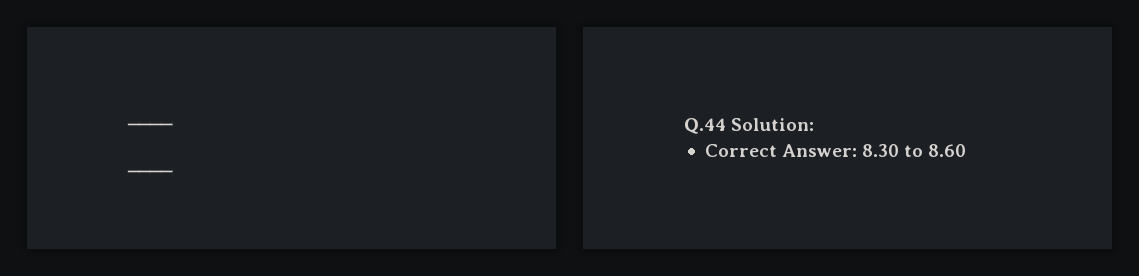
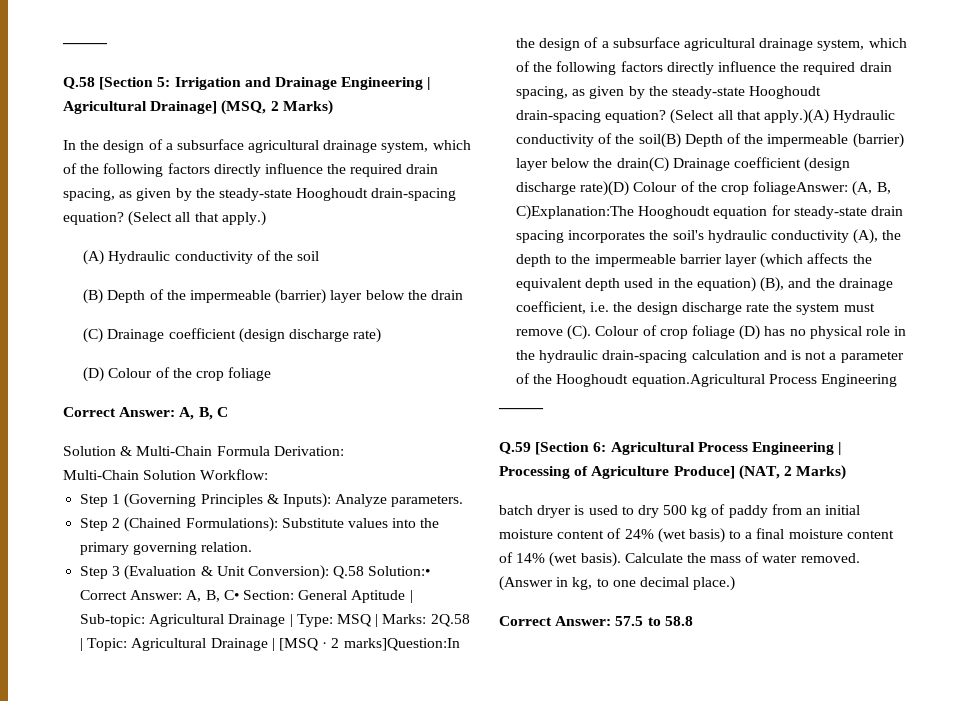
[127,123,173,131] [127,170,173,178] [684,118,815,134] [704,144,967,157] ──── // ──── // Q.44 Solution: // Correct Answer: 8.30 to 8.60 -> [62,43,108,48] [63,77,431,90] [63,100,333,115] [63,139,471,153] [63,163,439,177] [63,188,457,201] [63,211,266,226] [83,250,320,265] [83,289,463,304] [83,328,382,343] [83,367,272,382] [63,407,228,420] [63,446,344,456] [63,469,269,480] [80,493,464,508] [80,517,440,532] [80,542,253,555] [80,565,431,580] [80,590,413,603] [80,614,470,627] [80,638,460,651] [516,37,907,51] [516,61,892,75] [516,86,822,99] [516,109,896,124] [516,133,904,148] [516,157,851,172] [516,181,891,196] [516,205,903,220] [516,229,902,244] [516,253,872,268] [516,277,893,292] [516,301,875,315] [516,325,907,340] [516,350,904,363] [516,373,897,387] [498,408,544,413] [499,442,842,455] [499,465,847,480] [499,504,861,518] [499,528,894,543] [499,552,860,567] [499,576,736,591] [499,616,693,626] ──── // Q.58 [Section 5: Irrigation and Drainage Engineering | Agricultural Drainage] (MSQ, 2 Marks) // In the design of a subsurface agricultural drainage system, which of the following factors directly influence the required drain spacing, as given by the steady-state Hooghoudt drain-spacing equation? (Select all that apply.) // (A) Hydraulic conductivity of the soil // (B) Depth of the impermeable (barrier) layer below the drain // (C) Drainage coefficient (design discharge rate) // (D) Colour of the crop foliage // Correct Answer: A, B, C // Solution & Multi-Chain Formula Derivation: // Multi-Chain Solution Workflow: // Step 1 (Governing Principles & Inputs): Analyze parameters. // Step 2 (Chained Formulations): Substitute values into the primary governing relation. // Step 3 (Evaluation & Unit Conversion): Q.58 Solution:• Correct Answer: A, B, C• Section: General Aptitude | Sub-topic: Agricultural Drainage | Type: MSQ | Marks: 2Q.58 | Topic: Agricultural Drainage | [MSQ · 2 marks]Question:In the design of a subsurface agricultural drainage system, which of the following factors directly influence the required drain spacing, as given by the steady-state Hooghoudt drain-spacing equation? (Select all that apply.)(A) Hydraulic conductivity of the soil(B) Depth of the impermeable (barrier) layer below the drain(C) Drainage coefficient (design discharge rate)(D) Colour of the crop foliageAnswer: (A, B, C)Explanation:The Hooghoudt equation for steady-state drain spacing incorporates the soil's hydraulic conductivity (A), the depth to the impermeable barrier layer (which affects the equivalent depth used in the equation) (B), and the drainage coefficient, i.e. the design discharge rate the system must remove (C). Colour of crop foliage (D) has no physical role in the hydraulic drain-spacing calculation and is not a parameter of the Hooghoudt equation.Agricultural Process Engineering // ──── // Q.59 [Section 6: Agricultural Process Engineering | Processing of Agriculture Produce] (NAT, 2 Marks) // batch dryer is used to dry 500 kg of paddy from an initial moisture content of 24% (wet basis) to a final moisture content of 14% (wet basis). Calculate the mass of water removed. (Answer in kg, to one decimal place.) // Correct Answer: 57.5 to 58.8

